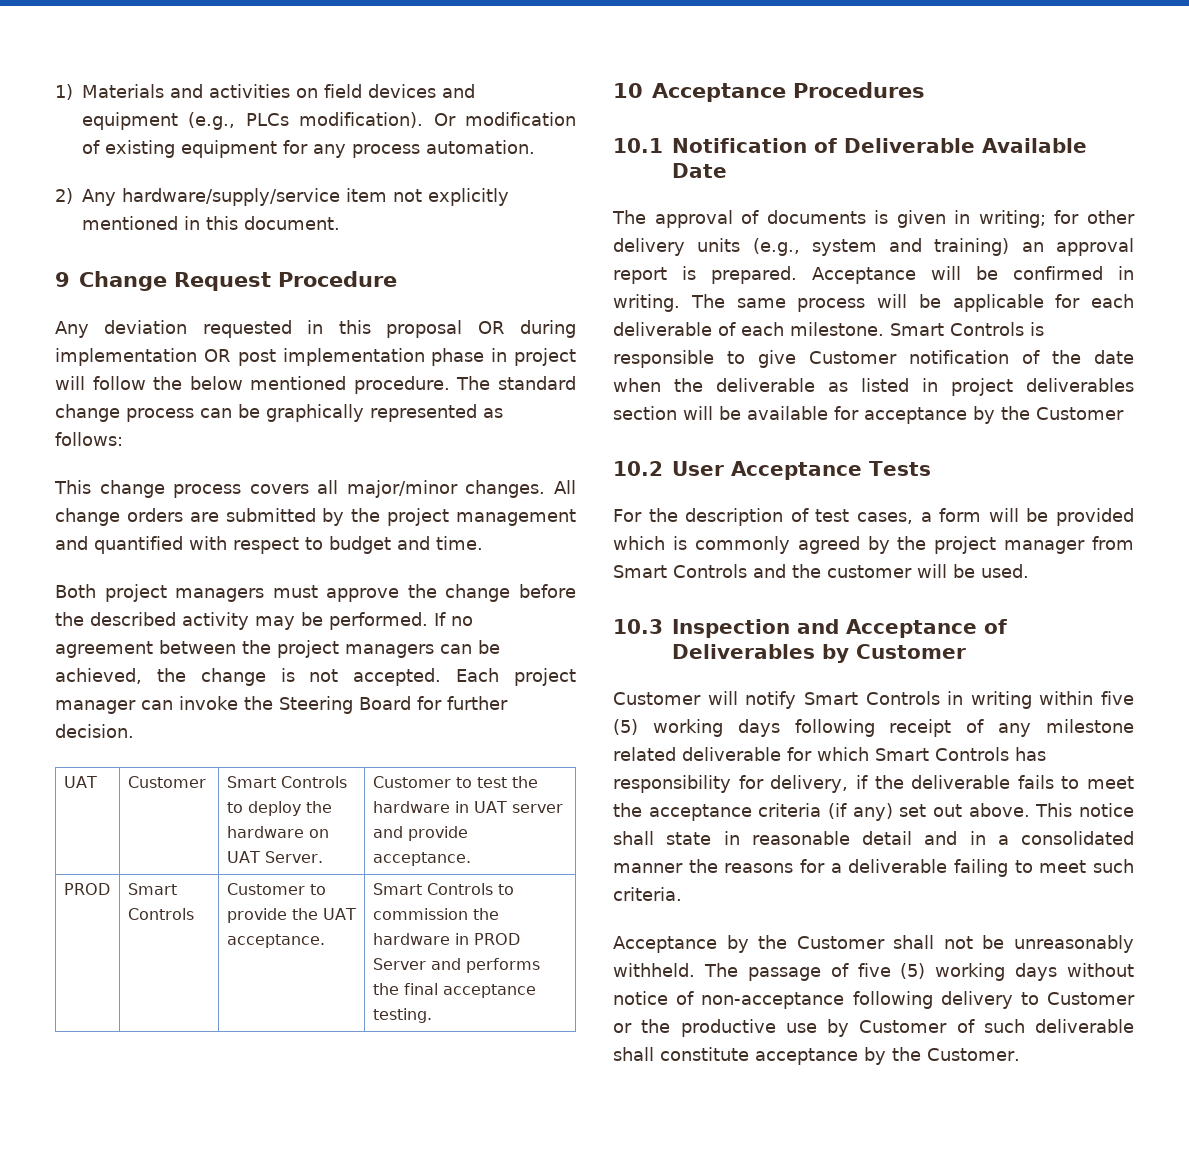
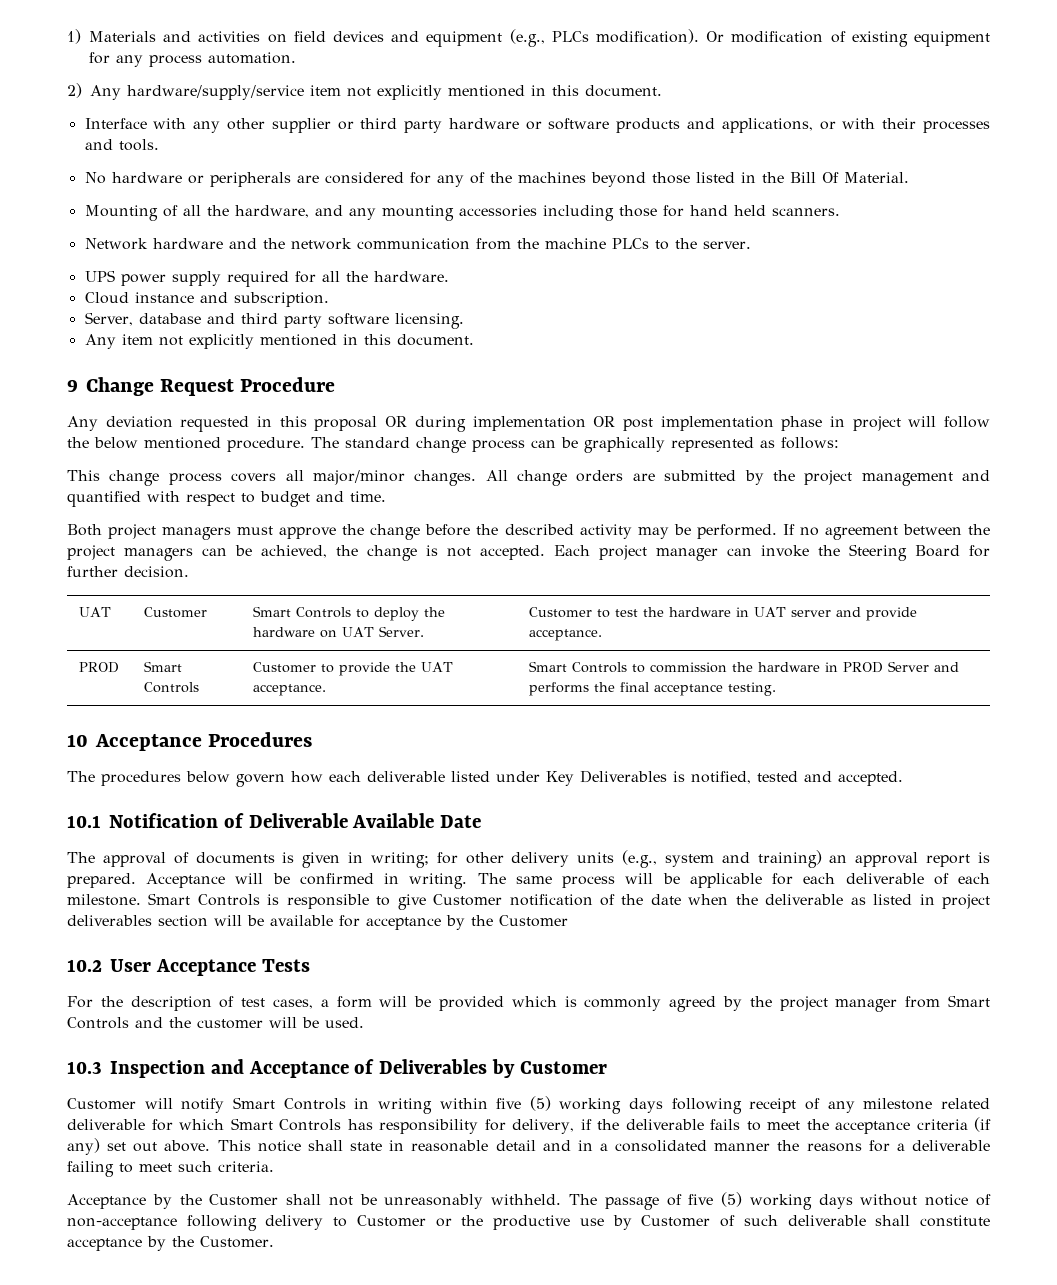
(340, 223) none -> [84,118,990,133] [84,139,159,151] [84,172,909,187] [84,205,840,221] [84,238,751,250] [84,270,449,287] [84,292,329,307] [84,312,464,329] [84,334,474,349] // Interface with any other supplier or third party hardware or software products and applications, or with their processes and tools. // No hardware or peripherals are considered for any of the machines beyond those listed in the Bill Of Material. // Mounting of all the hardware, and any mounting accessories including those for hand held scanners. // Network hardware and the network communication from the machine PLCs to the server. // UPS power supply required for all the hardware. // Cloud instance and subscription. // Server, database and third party software licensing. // Any item not explicitly mentioned in this document.
(925, 90) none -> [67,770,903,787] // The procedures below govern how each deliverable listed under Key Deliverables is notified, tested and accepted.

